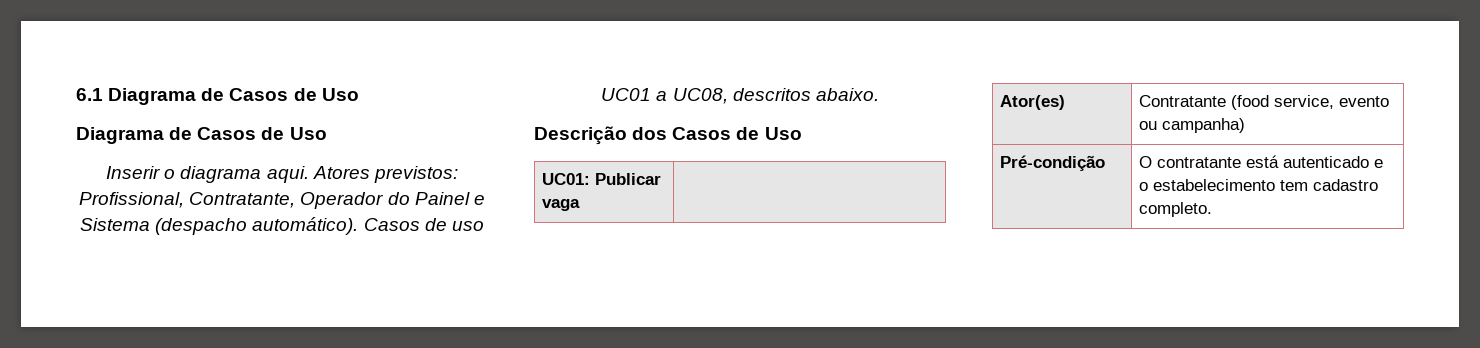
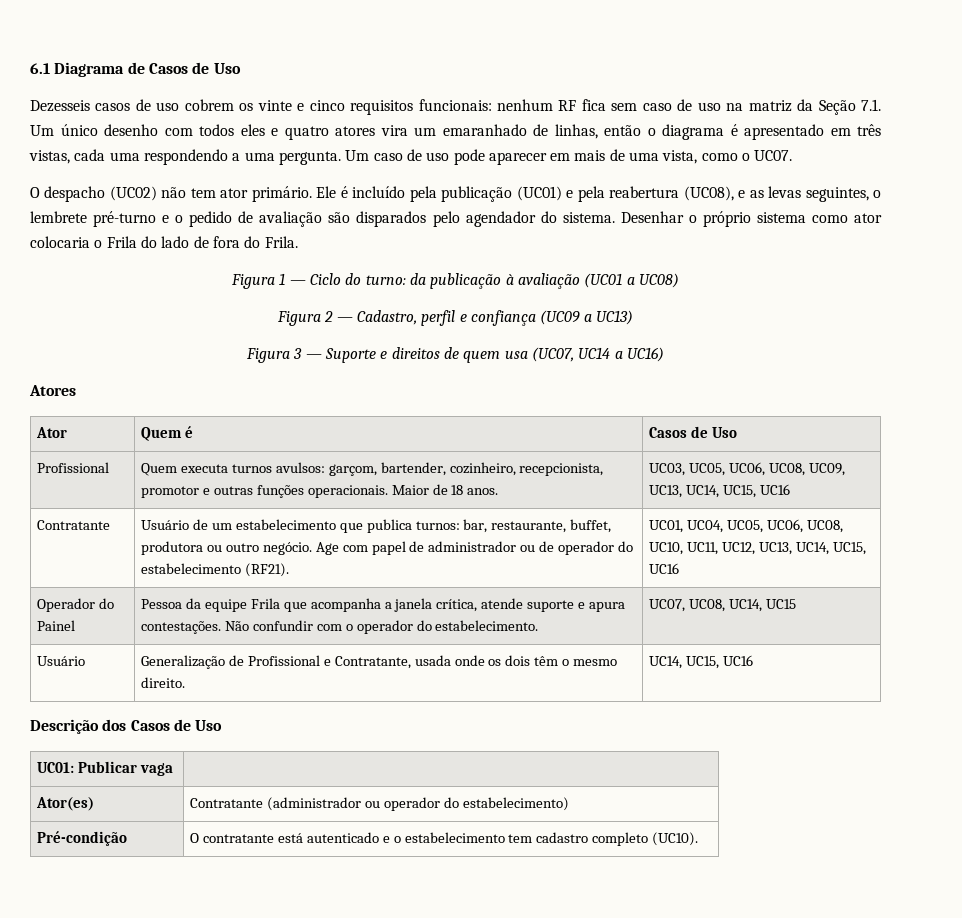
[76,127,327,144] [106,166,458,183] [79,192,485,209] [80,217,484,235] [601,88,879,104] Diagrama de Casos de Uso // Inserir o diagrama aqui. Atores previstos: Profissional, Contratante, Operador do Painel e Sistema (despacho automático). Casos de uso UC01 a UC08, descritos abaixo. -> [30,99,882,115] [30,124,881,140] [29,149,793,165] [30,186,882,202] [30,211,882,227] [30,236,298,248] [231,273,679,289] [277,310,633,326] [246,347,664,363] [29,385,76,396] [36,427,68,438] [141,426,193,441] [649,426,737,438] [37,462,110,473] [141,462,604,476] [141,484,499,498] [649,462,845,476] [649,484,790,498] [37,520,111,530] [141,519,612,533] [141,541,634,555] [141,563,289,577] [649,519,843,533] [649,542,866,555] [649,563,680,574] [37,598,114,612] [37,620,76,631] [141,598,626,612] [141,620,539,634] [649,599,796,612] [37,656,86,666] [141,655,618,669] [141,677,186,688] [649,655,753,669] Dezesseis casos de uso cobrem os vinte e cinco requisitos funcionais: nenhum RF fica sem caso de uso na matriz da Seção 7.1. Um único desenho com todos eles e quatro atores vira um emaranhado de linhas, então o diagrama é apresentado em três vistas, cada uma respondendo a uma pergunta. Um caso de uso pode aparecer em mais de uma vista, como o UC07. // O despacho (UC02) não tem ator primário. Ele é incluído pela publicação (UC01) e pela reabertura (UC08), e as levas seguintes, o lembrete pré-turno e o pedido de avaliação são disparados pelo agendador do sistema. Desenhar o próprio sistema como ator colocaria o Frila do lado de fora do Frila. // Figura 1 — Ciclo do turno: da publicação à avaliação (UC01 a UC08) // Figura 2 — Cadastro, perfil e confiança (UC09 a UC13) // Figura 3 — Suporte e direitos de quem usa (UC07, UC14 a UC16) // Atores // Ator | Quem é | Casos de Uso // Profissional | Quem executa turnos avulsos: garçom, bartender, cozinheiro, recepcionista, promotor e outras funções operacionais. Maior de 18 anos. | UC03, UC05, UC06, UC08, UC09, UC13, UC14, UC15, UC16 // Contratante | Usuário de um estabelecimento que publica turnos: bar, restaurante, buffet, produtora ou outro negócio. Age com papel de administrador ou de operador do estabelecimento (RF21). | UC01, UC04, UC05, UC06, UC08, UC10, UC11, UC12, UC13, UC14, UC15, UC16 // Operador do Painel | Pessoa da equipe Frila que acompanha a janela crítica, atende suporte e apura contestações. Não confundir com o operador do estabelecimento. | UC07, UC08, UC14, UC15 // Usuário | Generalização de Profissional e Contratante, usada onde os dois têm o mesmo direito. | UC14, UC15, UC16
[1231,95,1390,110] [1139,118,1246,133] (food service, evento ou campanha) -> [266,797,569,811] (administrador ou operador do estabelecimento)
[1139,202,1213,217] completo. -> [592,832,699,846] completo (UC10).

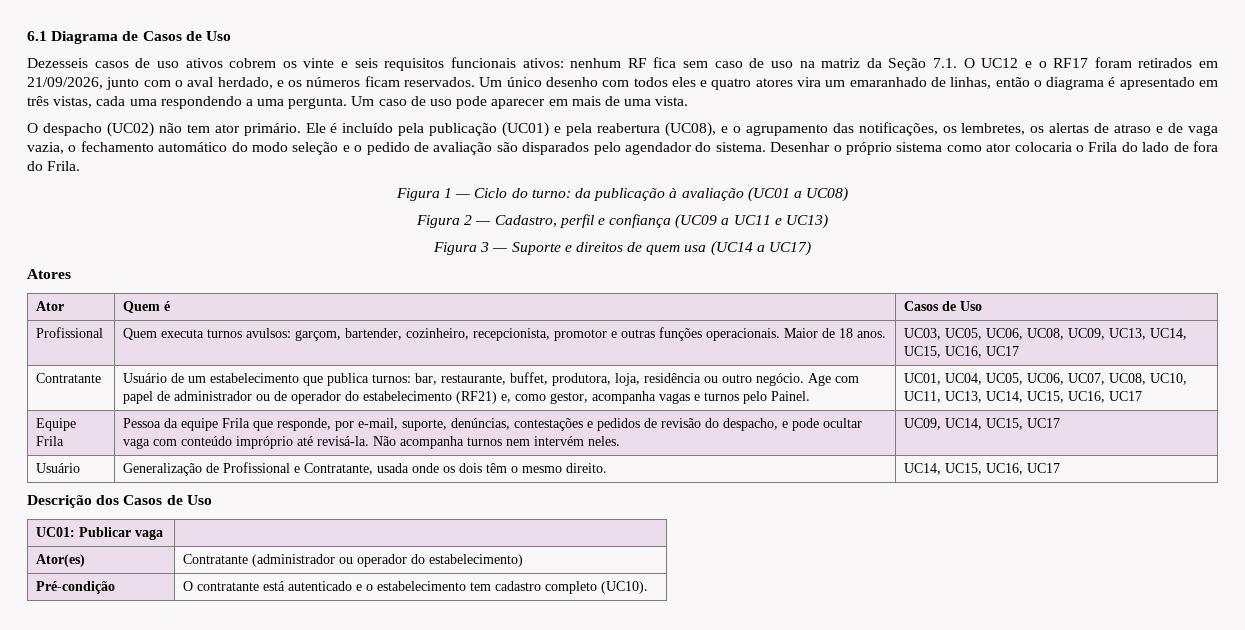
(180, 106) none -> [185,58,223,68] ativos
[309,99,492,115] cinco requisitos funcionais: -> [354,57,564,71] seis requisitos funcionais ativos:
(882, 105) none -> [963,57,1218,68] [27,76,476,90] O UC12 e o RF17 foram retirados em 21/09/2026, junto com o aval herdado, e os números ficam reservados.
[662,150,793,164] vista, como o UC07. -> [655,96,689,106] vista.
[749,186,882,202] [30,211,157,227] as levas seguintes, o lembrete pré-turno -> [732,122,1218,136] [27,141,339,155] o agrupamento das notificações, os lembretes, os alertas de atraso e de vaga vazia, o fechamento automático do modo seleção
(592, 318) none -> [733,215,782,225] UC11 e
[531,347,664,362] (UC07, UC14 a UC16) -> [710,241,812,256] (UC14 a UC17)
[759,484,790,495] UC16 -> [944,346,1019,358] UC16, UC17
[141,541,204,555] produtora -> [551,373,701,386] produtora, loja, residência
[244,563,289,577] (RF21). -> [455,391,810,404] (RF21) e, como gestor, acompanha vagas e turnos pelo Painel.
(803, 526) none -> [1067,373,1105,385] UC07,
[721,542,866,555] [649,563,680,574] [37,598,114,612] [37,620,76,631] UC12, UC13, UC14, UC15, UC16 // Operador do Painel -> [944,391,1142,403] [35,418,76,431] [35,436,64,446] UC13, UC14, UC15, UC16, UC17 // Equipe Frila
[310,598,626,612] [141,620,539,634] [649,599,796,612] acompanha a janela crítica, atende suporte e apura contestações. Não confundir com o operador do estabelecimento. | UC07, UC08, UC14, UC15 -> [276,418,862,431] [122,436,620,449] [903,418,1060,430] responde, por e-mail, suporte, denúncias, contestações e pedidos de revisão do despacho, e pode ocultar vaga com conteúdo impróprio até revisá-la. Não acompanha turnos nem intervém neles. | UC09, UC14, UC15, UC17
[722,655,753,666] UC16 -> [985,463,1060,475] UC16, UC17

